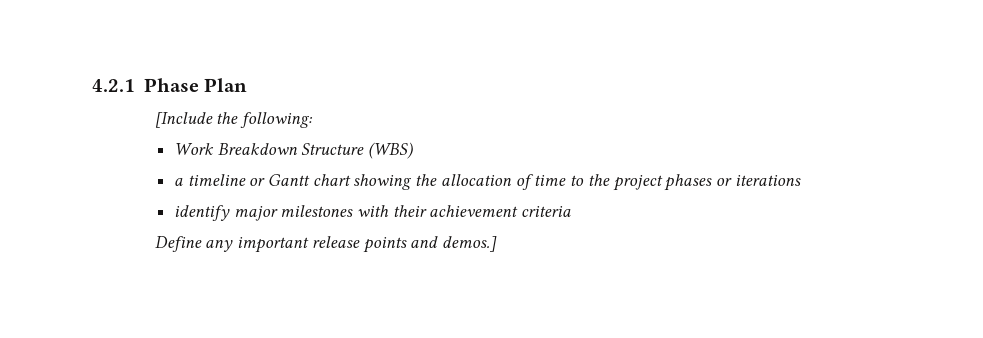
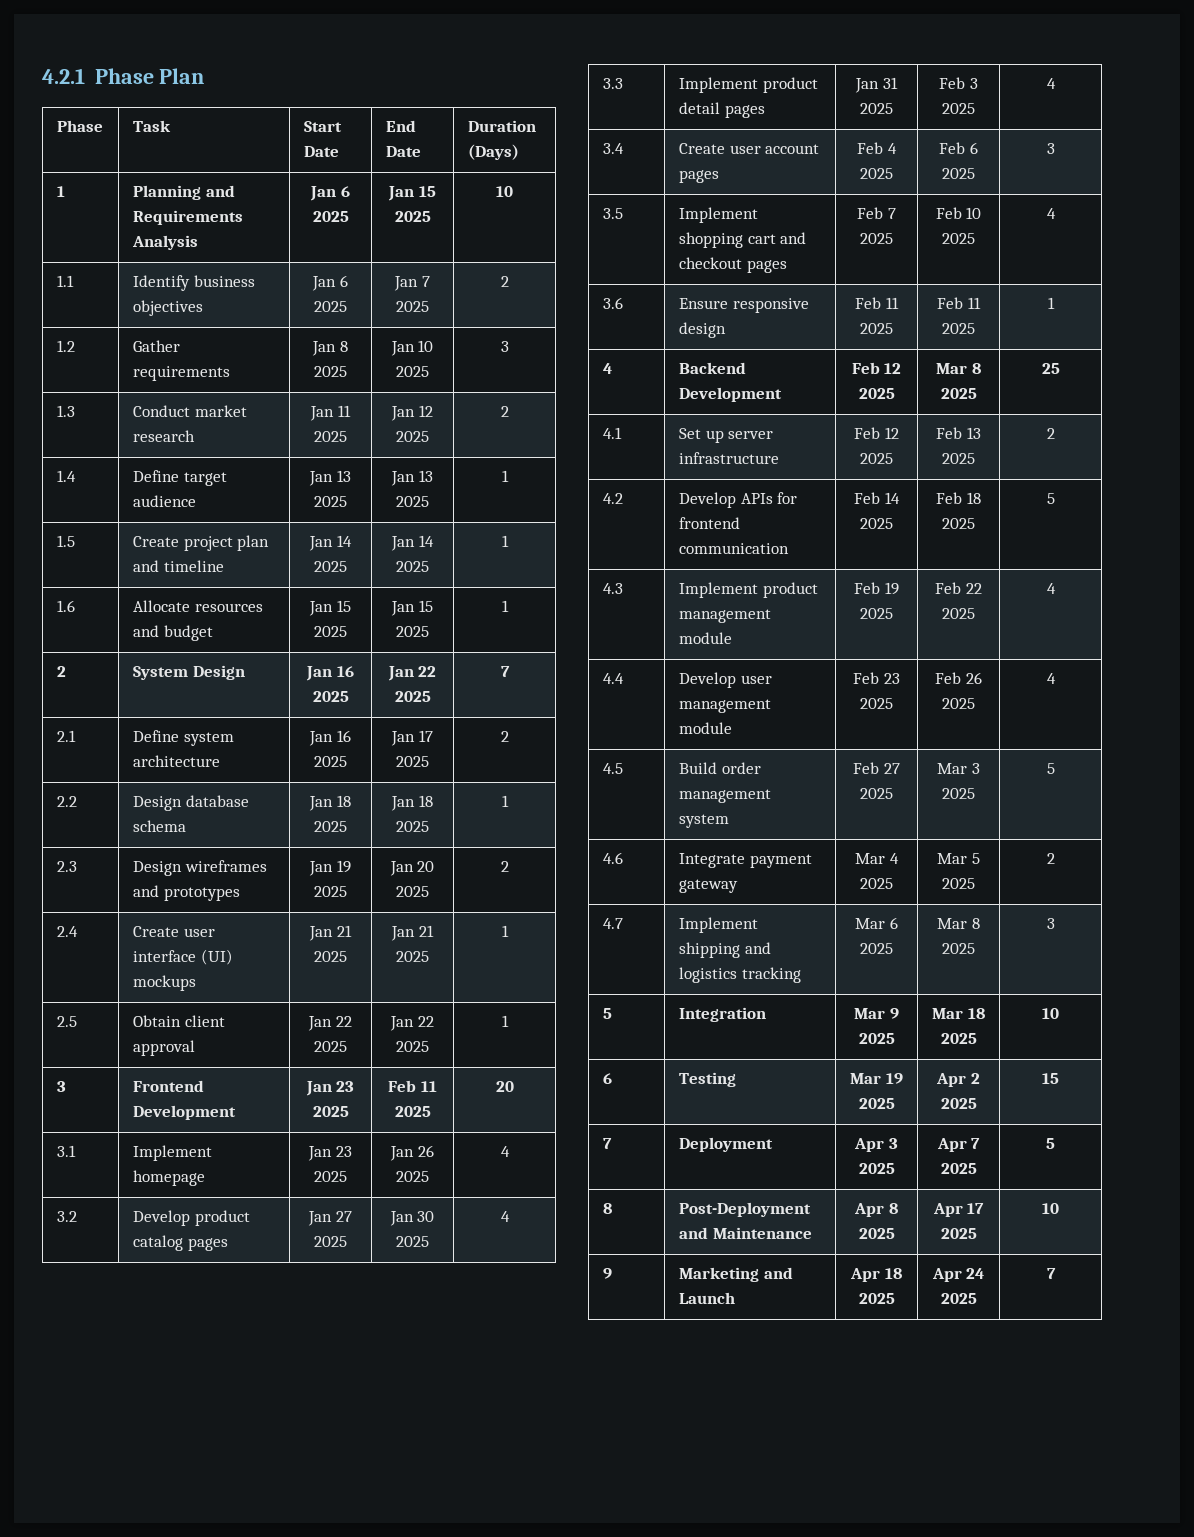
[154,112,314,128] [173,142,414,159] [173,174,801,191] [173,205,572,221] [154,236,497,253] // [Include the following: // Work Breakdown Structure (WBS) // a timeline or Gantt chart showing the allocation of time to the project phases or iterations // identify major milestones with their achievement criteria // Define any important release points and demos.] -> [56,120,103,132] [132,120,171,132] [303,121,342,132] [303,146,339,157] [385,120,416,132] [385,146,421,157] [467,120,536,132] [467,144,519,160] [56,186,65,197] [132,185,235,200] [132,210,243,225] [131,235,198,250] [310,186,350,201] [312,211,349,222] [388,186,436,201] [394,211,431,222] [496,186,513,197] [56,275,74,287] [132,275,255,291] [132,300,203,316] [312,275,348,291] [314,301,347,312] [394,276,430,291] [396,301,429,312] [500,276,509,287] [56,340,75,352] [132,340,180,352] [132,366,230,381] [312,341,348,356] [314,366,347,377] [390,340,434,356] [396,366,429,377] [500,341,509,352] [56,405,75,417] [132,405,247,417] [132,430,195,442] [310,405,351,421] [314,431,347,442] [391,405,433,421] [396,431,429,442] [500,406,509,417] [56,470,76,482] [132,470,227,486] [132,495,196,507] [309,470,351,486] [314,496,347,507] [391,470,433,486] [396,496,429,507] [501,470,509,482] [56,535,75,547] [132,535,270,551] [132,560,224,572] [309,535,352,551] [314,561,347,572] [391,535,434,551] [396,561,429,572] [501,535,509,547] [56,600,75,612] [132,600,263,612] [132,625,213,641] [309,600,351,616] [314,626,347,637] [391,600,433,616] [396,626,429,637] [501,600,509,612] [56,666,66,677] [132,665,245,680] [306,666,354,681] [312,691,349,702] [387,666,437,681] [394,691,431,702] [500,666,510,677] [56,730,76,742] [132,730,234,746] [132,755,220,767] [309,730,351,746] [314,756,347,767] [391,730,433,746] [396,756,429,767] [500,731,509,742] [56,796,77,807] [132,795,249,811] [132,820,186,832] [309,795,351,811] [314,821,347,832] [391,795,433,811] [396,821,429,832] [501,795,509,807] [56,861,77,872] [132,860,267,876] [132,885,240,901] [309,860,351,876] [314,886,347,897] [389,861,435,876] [396,886,429,897] [500,861,509,872] [56,926,78,937] [132,926,215,937] [132,949,233,965] [132,975,196,991] [309,925,352,941] [314,951,347,962] [391,925,434,941] [396,951,429,962] [501,925,509,937] [56,1016,77,1027] [132,1015,225,1027] [132,1040,195,1056] [308,1016,352,1031] [314,1041,347,1052] [390,1016,434,1031] [396,1041,429,1052] [501,1015,509,1027] [56,1081,66,1092] [132,1080,204,1092] [132,1105,236,1120] [305,1081,355,1096] [312,1106,349,1117] [388,1080,437,1092] [394,1106,431,1117] [495,1081,514,1092] [56,1145,76,1157] [132,1145,212,1161] [132,1170,205,1186] [308,1146,352,1161] [314,1171,347,1182] [390,1145,434,1161] [396,1171,429,1182] [500,1146,510,1157] [56,1211,77,1222] [132,1210,250,1226] [132,1235,228,1251] [308,1211,352,1226] [314,1236,347,1247] [389,1211,435,1226] [396,1236,429,1247] [500,1211,510,1222] [602,78,623,89] [678,77,818,93] [678,102,765,118] [855,77,898,93] [860,103,893,114] [939,77,978,89] [942,103,975,114] [1046,78,1056,89] [602,143,624,154] [678,143,820,154] [678,170,719,183] [857,142,897,154] [860,168,893,179] [939,142,978,154] [942,168,975,179] [1046,143,1055,154] [602,208,623,219] [678,207,758,223] [678,232,807,248] [678,257,787,273] [857,207,896,219] [860,233,893,244] [935,207,982,219] [942,233,975,244] [1046,208,1056,219] [602,297,623,309] [678,298,809,313] [678,322,726,338] [855,297,899,309] [860,323,893,334] [937,297,981,309] [942,323,975,334] [1047,297,1055,309] [602,363,612,374] [678,362,746,374] [678,387,782,402] [851,362,902,374] [858,388,895,399] [936,363,981,374] [940,388,977,399] [1041,363,1060,374] [602,427,622,439] [678,428,774,443] [678,452,779,464] [854,427,899,439] [860,453,893,464] [936,427,981,439] [942,453,975,464] [1046,428,1055,439] [602,493,623,504] [678,492,798,508] [678,517,740,529] [678,543,789,554] [854,492,900,504] [860,518,893,529] [936,492,981,504] [942,518,975,529] [1046,493,1055,504] [602,583,623,594] [678,582,818,598] [678,609,771,623] [678,632,732,644] [854,582,899,595] [860,608,893,619] [935,582,982,594] [942,608,975,619] [1046,583,1056,594] [602,673,624,684] [678,672,772,688] [678,699,771,713] [678,722,732,734] [853,672,900,684] [860,698,893,709] [935,672,982,684] [942,698,975,709] [1046,673,1056,684] [602,763,623,774] [678,762,761,774] [678,789,771,803] [678,814,729,828] [853,762,900,774] [860,788,893,799] [937,763,980,774] [942,788,975,799] [1046,763,1055,774] [602,852,623,864] [678,853,812,868] [678,879,738,893] [855,853,899,864] [860,878,893,889] [937,853,980,864] [942,878,975,889] [1046,853,1055,864] [602,918,623,929] [678,917,758,933] [678,942,771,958] [678,967,801,983] [855,917,898,929] [860,943,893,954] [937,918,980,929] [942,943,975,954] [1046,918,1055,929] [602,1008,612,1019] [678,1007,766,1022] [854,1008,899,1019] [858,1033,895,1044] [932,1008,985,1019] [940,1033,977,1044] [1042,1008,1059,1019] [602,1073,612,1084] [678,1072,736,1087] [850,1073,903,1084] [858,1098,895,1109] [936,1073,980,1087] [940,1098,977,1109] [1042,1073,1059,1084] [602,1138,612,1149] [678,1137,773,1152] [854,1138,898,1152] [858,1163,895,1174] [936,1138,981,1152] [940,1163,977,1174] [1046,1138,1055,1149] [602,1203,612,1214] [678,1202,811,1217] [678,1227,812,1239] [854,1203,898,1217] [858,1228,895,1239] [932,1203,985,1217] [940,1228,977,1239] [1042,1203,1059,1214] [602,1268,612,1279] [678,1267,793,1282] [678,1292,735,1304] [850,1268,902,1282] [858,1293,895,1304] [931,1268,985,1282] [940,1293,977,1304] [1046,1268,1056,1279] // Phase | Task | Start Date | End Date | Duration (Days) // 1 | Planning and Requirements Analysis | Jan 6 2025 | Jan 15 2025 | 10 // 1.1 | Identify business objectives | Jan 6 2025 | Jan 7 2025 | 2 // 1.2 | Gather requirements | Jan 8 2025 | Jan 10 2025 | 3 // 1.3 | Conduct market research | Jan 11 2025 | Jan 12 2025 | 2 // 1.4 | Define target audience | Jan 13 2025 | Jan 13 2025 | 1 // 1.5 | Create project plan and timeline | Jan 14 2025 | Jan 14 2025 | 1 // 1.6 | Allocate resources and budget | Jan 15 2025 | Jan 15 2025 | 1 // 2 | System Design | Jan 16 2025 | Jan 22 2025 | 7 // 2.1 | Define system architecture | Jan 16 2025 | Jan 17 2025 | 2 // 2.2 | Design database schema | Jan 18 2025 | Jan 18 2025 | 1 // 2.3 | Design wireframes and prototypes | Jan 19 2025 | Jan 20 2025 | 2 // 2.4 | Create user interface (UI) mockups | Jan 21 2025 | Jan 21 2025 | 1 // 2.5 | Obtain client approval | Jan 22 2025 | Jan 22 2025 | 1 // 3 | Frontend Development | Jan 23 2025 | Feb 11 2025 | 20 // 3.1 | Implement homepage | Jan 23 2025 | Jan 26 2025 | 4 // 3.2 | Develop product catalog pages | Jan 27 2025 | Jan 30 2025 | 4 // 3.3 | Implement product detail pages | Jan 31 2025 | Feb 3 2025 | 4 // 3.4 | Create user account pages | Feb 4 2025 | Feb 6 2025 | 3 // 3.5 | Implement shopping cart and checkout pages | Feb 7 2025 | Feb 10 2025 | 4 // 3.6 | Ensure responsive design | Feb 11 2025 | Feb 11 2025 | 1 // 4 | Backend Development | Feb 12 2025 | Mar 8 2025 | 25 // 4.1 | Set up server infrastructure | Feb 12 2025 | Feb 13 2025 | 2 // 4.2 | Develop APIs for frontend communication | Feb 14 2025 | Feb 18 2025 | 5 // 4.3 | Implement product management module | Feb 19 2025 | Feb 22 2025 | 4 // 4.4 | Develop user management module | Feb 23 2025 | Feb 26 2025 | 4 // 4.5 | Build order management system | Feb 27 2025 | Mar 3 2025 | 5 // 4.6 | Integrate payment gateway | Mar 4 2025 | Mar 5 2025 | 2 // 4.7 | Implement shipping and logistics tracking | Mar 6 2025 | Mar 8 2025 | 3 // 5 | Integration | Mar 9 2025 | Mar 18 2025 | 10 // 6 | Testing | Mar 19 2025 | Apr 2 2025 | 15 // 7 | Deployment | Apr 3 2025 | Apr 7 2025 | 5 // 8 | Post-Deployment and Maintenance | Apr 8 2025 | Apr 17 2025 | 10 // 9 | Marketing and Launch | Apr 18 2025 | Apr 24 2025 | 7

